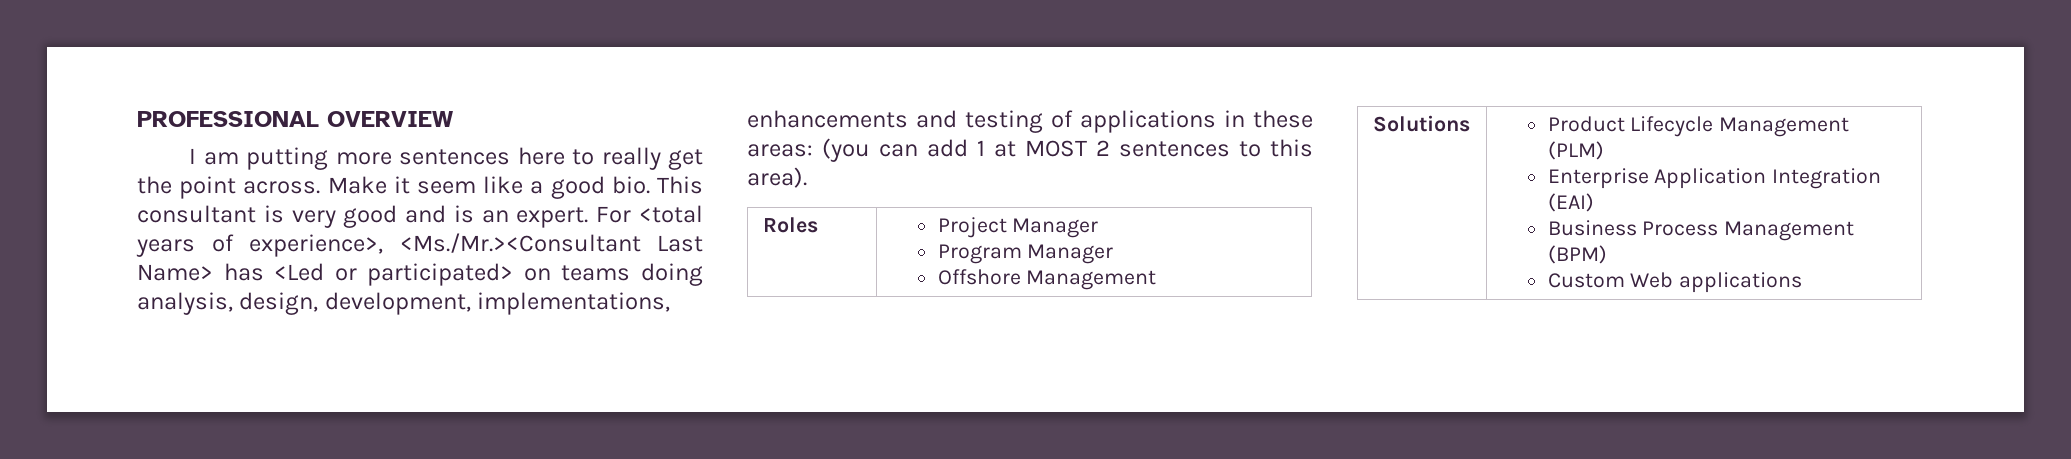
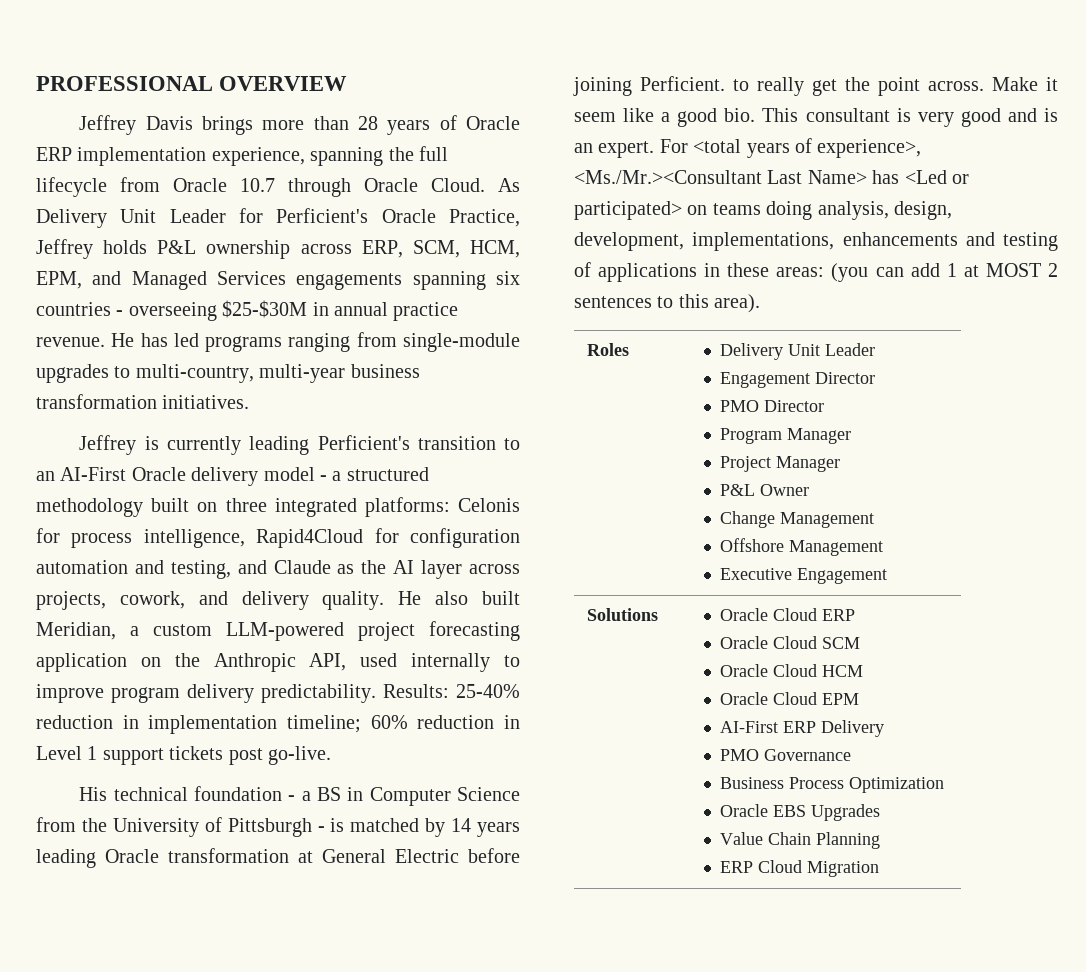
[188,147,565,170] I am putting more sentences here -> [79,115,521,135] [36,146,448,166] [36,177,520,197] [36,208,520,228] [36,239,520,259] [36,271,520,290] [36,300,459,321] [36,332,520,352] [36,364,420,383] [36,394,250,409] [79,435,520,455] [36,467,429,486] [36,497,520,517] [36,528,520,548] [36,560,521,579] [36,591,520,610] [36,621,520,641] [36,653,520,672] [36,684,520,703] [36,715,520,734] [36,746,331,765] [79,786,521,806] [36,817,520,837] [36,848,520,868] [573,76,725,96] Jeffrey Davis brings more than 28 years of Oracle ERP implementation experience, spanning the full lifecycle from Oracle 10.7 through Oracle Cloud. As Delivery Unit Leader for Perficient's Oracle Practice, Jeffrey holds P&L ownership across ERP, SCM, HCM, EPM, and Managed Services engagements spanning six countries - overseeing $25-$30M in annual practice revenue. He has led programs ranging from single-module upgrades to multi-country, multi-year business transformation initiatives. // Jeffrey is currently leading Perficient's transition to an AI-First Oracle delivery model - a structured methodology built on three integrated platforms: Celonis for process intelligence, Rapid4Cloud for configuration automation and testing, and Claude as the AI layer across projects, cowork, and delivery quality. He also built Meridian, a custom LLM-powered project forecasting application on the Anthropic API, used internally to improve program delivery predictability. Results: 25-40% reduction in implementation timeline; 60% reduction in Level 1 support tickets post go-live. // His technical foundation - a BS in Computer Science from the University of Pittsburgh - is matched by 14 years leading Oracle transformation at General Electric before joining Perficient.
[937,217,1099,238] [937,244,1114,264] Project Manager // Program Manager -> [720,343,876,360] [720,372,876,388] [720,400,825,412] [720,428,852,444] [720,456,841,472] [720,484,810,496] [720,511,875,528] Delivery Unit Leader // Engagement Director // PMO Director // Program Manager // Project Manager // P&L Owner // Change Management
(1157, 280) none -> [720,568,888,584] // Executive Engagement
[1547,116,1850,137] [1547,141,1604,160] [1547,168,1882,189] [1547,193,1594,212] [1547,220,1855,241] [1547,245,1607,264] [1547,272,1803,293] Product Lifecycle Management (PLM) // Enterprise Application Integration (EAI) // Business Process Management (BPM) // Custom Web applications -> [720,608,856,621] [720,636,861,649] [720,664,864,677] [720,692,860,705] [720,720,885,737] [720,749,852,761] [720,777,945,793] [720,804,881,821] [720,832,881,849] [720,860,880,877] Oracle Cloud ERP // Oracle Cloud SCM // Oracle Cloud HCM // Oracle Cloud EPM // AI-First ERP Delivery // PMO Governance // Business Process Optimization // Oracle EBS Upgrades // Value Chain Planning // ERP Cloud Migration

